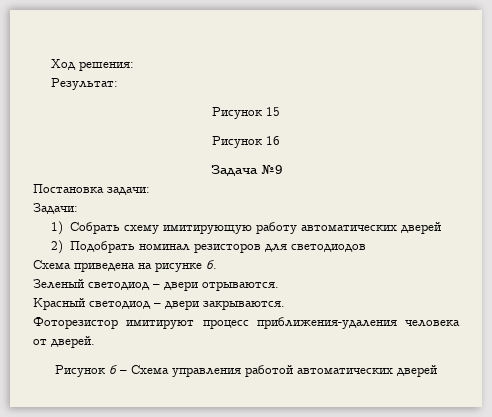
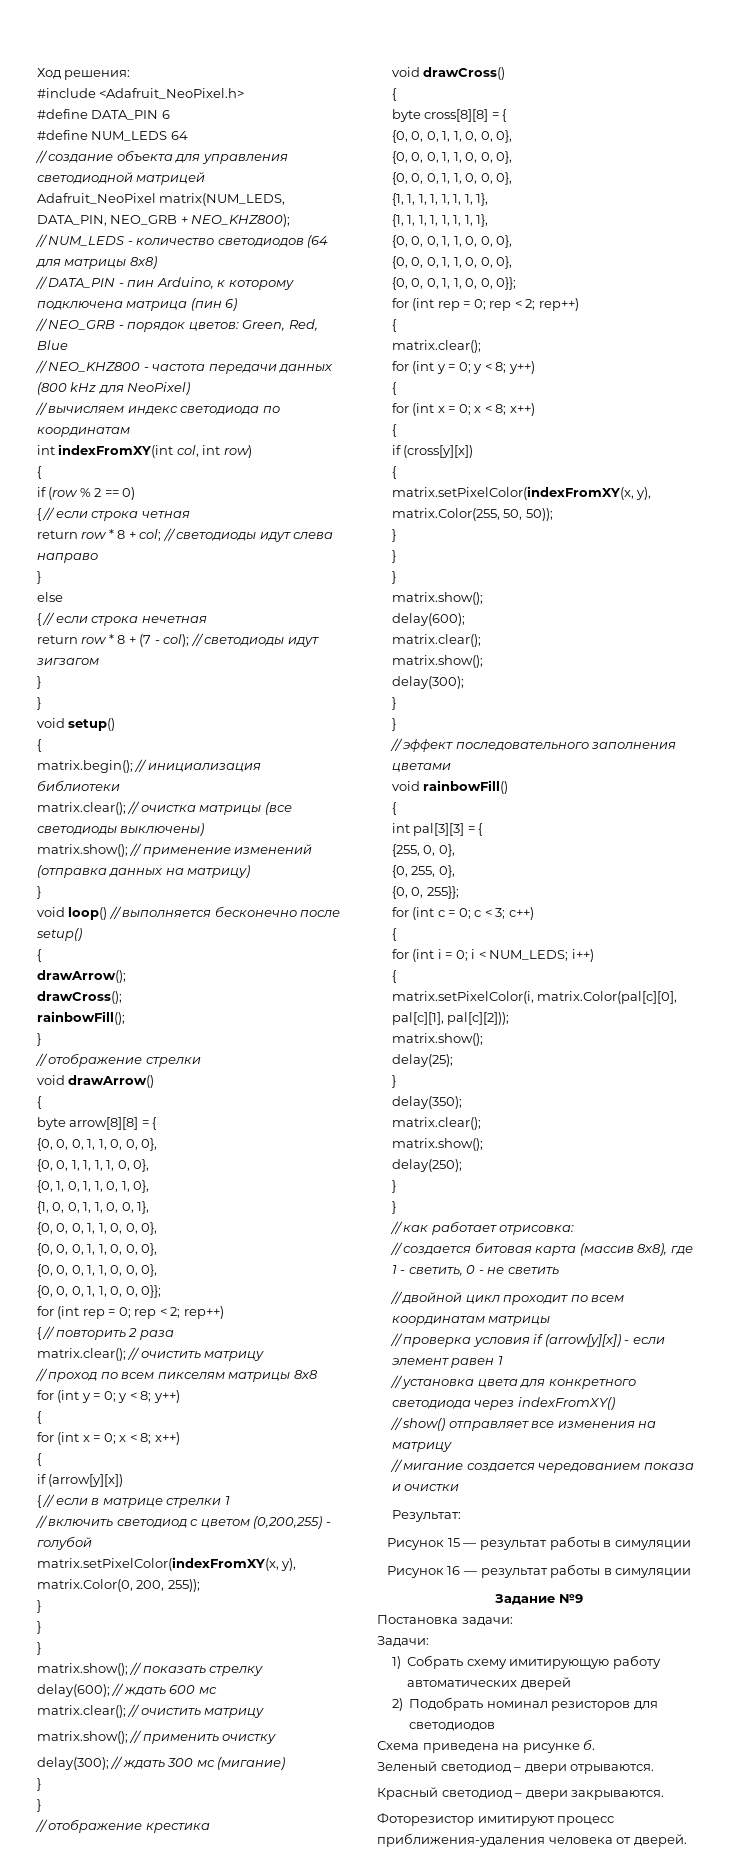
[51,78,119,90] [212,107,280,119] [212,136,280,148] [210,165,258,176] Результат: // Рисунок 15 // Рисунок 16 // Задача -> [36,88,245,99] [36,109,170,120] [36,130,188,141] [34,150,288,164] [36,172,206,185] [36,193,286,206] [36,214,291,227] [34,234,329,248] [35,256,157,269] [34,276,294,290] [36,298,238,311] [34,318,318,332] [36,340,68,350] [34,360,334,374] [36,382,191,395] [34,402,280,415] [36,427,130,437] [36,444,252,458] [36,466,42,479] [36,487,136,500] [36,507,190,521] [36,528,334,542] [36,553,98,563] [36,571,41,584] [36,592,63,602] [36,612,207,626] [36,633,319,647] [35,658,99,665] [36,676,41,689] [36,697,41,710] [36,718,116,731] [36,739,42,752] [36,759,261,773] [36,780,120,791] [36,801,292,815] [36,823,205,836] [36,843,313,857] [36,865,251,878] [36,886,41,899] [36,906,341,920] [35,928,82,941] [36,949,42,962] [36,970,126,983] [36,991,122,1004] [36,1011,125,1025] [36,1033,41,1046] [34,1053,201,1067] [36,1075,155,1088] [36,1096,42,1109] [36,1117,158,1130] [36,1138,158,1151] [36,1159,150,1172] [36,1180,150,1193] [36,1201,150,1214] [36,1222,158,1235] [36,1243,158,1256] [36,1264,158,1277] [36,1285,162,1298] [36,1306,224,1319] [36,1326,174,1340] [36,1347,265,1361] [34,1368,318,1382] [36,1390,180,1403] [36,1411,42,1424] [36,1432,180,1445] [36,1453,42,1466] [36,1474,124,1487] [36,1494,230,1508] [34,1515,331,1529] [36,1536,92,1550] [36,1557,297,1571] [36,1579,200,1592] [36,1600,41,1613] [36,1621,41,1634] [36,1642,41,1655] [36,1662,264,1676] [36,1683,217,1697] [36,1704,265,1718] [36,1730,277,1744] [36,1756,286,1770] [36,1778,41,1791] [36,1799,41,1812] [34,1819,210,1833] [391,67,506,80] [391,88,397,101] [391,109,508,122] [391,130,513,143] [391,151,513,164] [391,172,513,185] [391,193,489,206] [391,214,489,227] [391,235,513,248] [391,256,513,269] [391,277,517,290] [391,298,579,311] [391,319,397,332] [391,340,481,353] [391,361,535,374] [391,382,397,395] [391,403,535,416] [391,424,397,437] [391,445,474,458] [391,466,397,479] [391,486,652,500] [391,508,553,521] [391,529,396,542] [391,550,396,563] [391,571,396,584] [391,592,483,605] [391,613,465,626] [391,634,481,647] [391,655,483,668] [391,676,464,689] [391,697,396,710] [391,718,396,731] [389,738,677,752] [391,763,451,772] [391,780,509,794] [391,802,397,815] [391,823,484,836] [391,844,455,857] [391,865,455,878] [391,886,459,899] [391,907,534,920] [391,928,397,941] [391,949,594,962] [391,970,397,983] [391,991,678,1004] [391,1012,510,1025] [391,1033,483,1046] [391,1054,453,1067] [391,1075,396,1088] [391,1096,462,1109] [391,1117,481,1130] [391,1138,483,1151] [391,1159,462,1172] [391,1180,396,1193] [391,1201,396,1214] [389,1221,575,1235] [389,1242,693,1256] [391,1265,559,1276] [389,1291,625,1305] [391,1316,551,1326] [389,1333,665,1347] [390,1356,503,1368] [389,1375,636,1389] [391,1397,615,1410] [389,1417,657,1431] [391,1442,452,1452] [389,1459,694,1473] [391,1484,460,1491] [391,1510,461,1522] [387,1536,691,1550] [386,1564,692,1578] [495,1594,556,1605] #include <Adafruit_NeoPixel.h> // #define DATA_PIN 6 // #define NUM_LEDS 64 // // создание объекта для управления светодиодной матрицей // Adafruit_NeoPixel matrix(NUM_LEDS, DATA_PIN, NEO_GRB + NEO_KHZ800); // // NUM_LEDS - количество светодиодов (64 для матрицы 8x8) // // DATA_PIN - пин Arduino, к которому подключена матрица (пин 6) // // NEO_GRB - порядок цветов: Green, Red, Blue // // NEO_KHZ800 - частота передачи данных (800 kHz для NeoPixel) // // вычисляем индекс светодиода по координатам // int indexFromXY(int col, int row) // { // if (row % 2 == 0) // { // если строка четная // return row * 8 + col; // светодиоды идут слева направо // } // else // { // если строка нечетная // return row * 8 + (7 - col); // светодиоды идут зигзагом // } // } // void setup() // { // matrix.begin(); // инициализация библиотеки // matrix.clear(); // очистка матрицы (все светодиоды выключены) // matrix.show(); // применение изменений (отправка данных на матрицу) // } // void loop() // выполняется бесконечно после setup() // { // drawArrow(); // drawCross(); // rainbowFill(); // } // // отображение стрелки // void drawArrow() // { // byte arrow[8][8] = { // {0, 0, 0, 1, 1, 0, 0, 0}, // {0, 0, 1, 1, 1, 1, 0, 0}, // {0, 1, 0, 1, 1, 0, 1, 0}, // {1, 0, 0, 1, 1, 0, 0, 1}, // {0, 0, 0, 1, 1, 0, 0, 0}, // {0, 0, 0, 1, 1, 0, 0, 0}, // {0, 0, 0, 1, 1, 0, 0, 0}, // {0, 0, 0, 1, 1, 0, 0, 0}}; // for (int rep = 0; rep < 2; rep++) // { // повторить 2 раза // matrix.clear(); // очистить матрицу // // проход по всем пикселям матрицы 8x8 // for (int y = 0; y < 8; y++) // { // for (int x = 0; x < 8; x++) // { // if (arrow[y][x]) // { // если в матрице стрелки 1 // // включить светодиод с цветом (0,200,255) - голубой // matrix.setPixelColor(indexFromXY(x, y), matrix.Color(0, 200, 255)); // } // } // } // matrix.show(); // показать стрелку // delay(600); // ждать 600 мс // matrix.clear(); // очистить матрицу // matrix.show(); // применить очистку // delay(300); // ждать 300 мс (мигание) // } // } // // отображение крестика // void drawCross() // { // byte cross[8][8] = { // {0, 0, 0, 1, 1, 0, 0, 0}, // {0, 0, 0, 1, 1, 0, 0, 0}, // {0, 0, 0, 1, 1, 0, 0, 0}, // {1, 1, 1, 1, 1, 1, 1, 1}, // {1, 1, 1, 1, 1, 1, 1, 1}, // {0, 0, 0, 1, 1, 0, 0, 0}, // {0, 0, 0, 1, 1, 0, 0, 0}, // {0, 0, 0, 1, 1, 0, 0, 0}}; // for (int rep = 0; rep < 2; rep++) // { // matrix.clear(); // for (int y = 0; y < 8; y++) // { // for (int x = 0; x < 8; x++) // { // if (cross[y][x]) // { // matrix.setPixelColor(indexFromXY(x, y), matrix.Color(255, 50, 50)); // } // } // } // matrix.show(); // delay(600); // matrix.clear(); // matrix.show(); // delay(300); // } // } // // эффект последовательного заполнения цветами // void rainbowFill() // { // int pal[3][3] = { // {255, 0, 0}, // {0, 255, 0}, // {0, 0, 255}}; // for (int c = 0; c < 3; c++) // { // for (int i = 0; i < NUM_LEDS; i++) // { // matrix.setPixelColor(i, matrix.Color(pal[c][0], pal[c][1], pal[c][2])); // matrix.show(); // delay(25); // } // delay(350); // matrix.clear(); // matrix.show(); // delay(250); // } // } // // как работает отрисовка: // // создается битовая карта (массив 8x8), где 1 - светить, 0 - не светить // // двойной цикл проходит по всем координатам матрицы // // проверка условия if (arrow[y][x]) - если элемент равен 1 // // установка цвета для конкретного светодиода через indexFromXY() // // show() отправляет все изменения на матрицу // // мигание создается чередованием показа и очистки // Результат: // Рисунок 15 — результат работы в симуляции // Рисунок 16 — результат работы в симуляции // Задание
[55,365,437,377] // Рисунок б – Схема управления работой автоматических дверей -> (687, 1840) none

